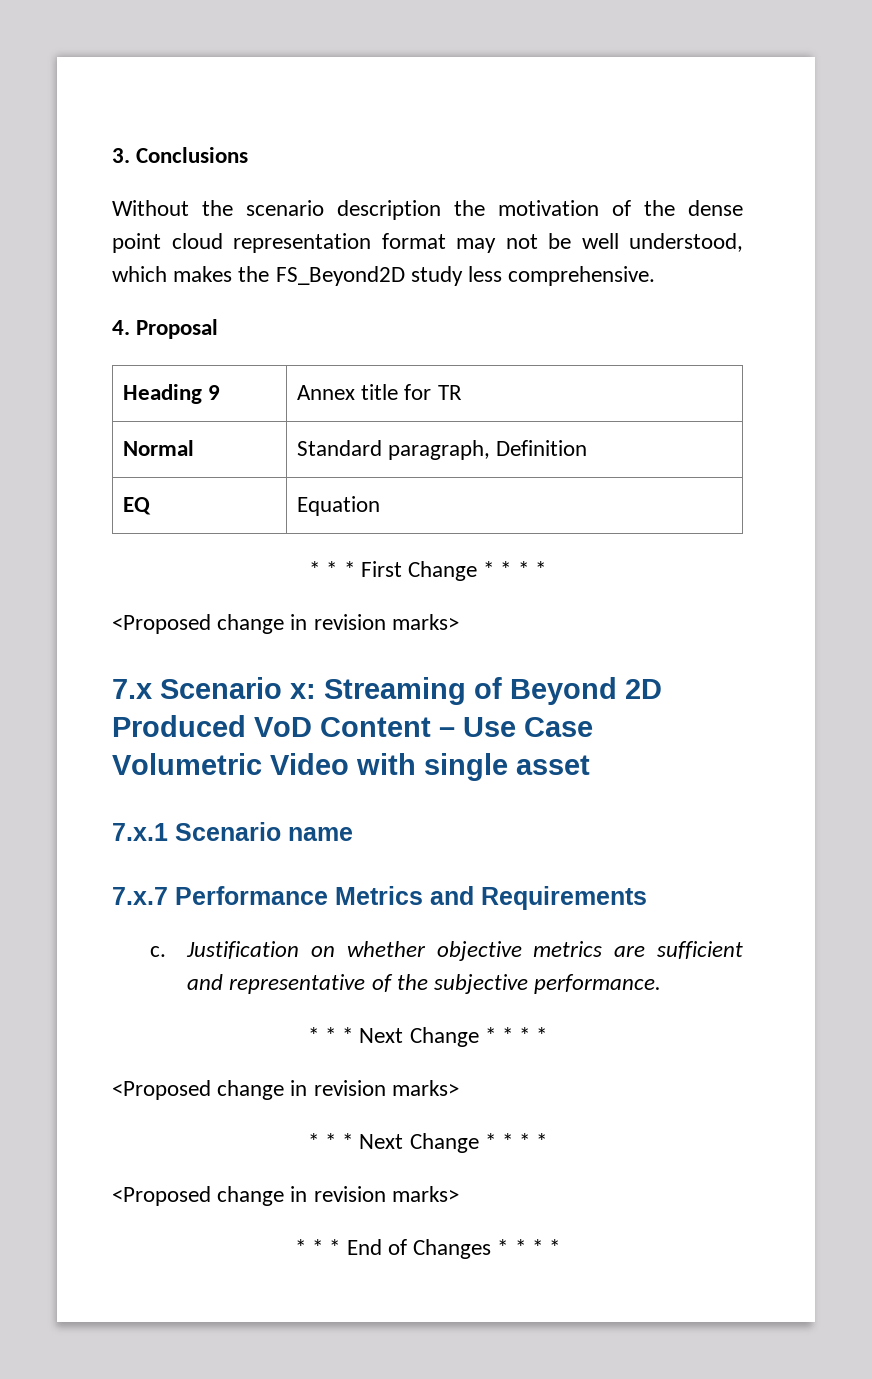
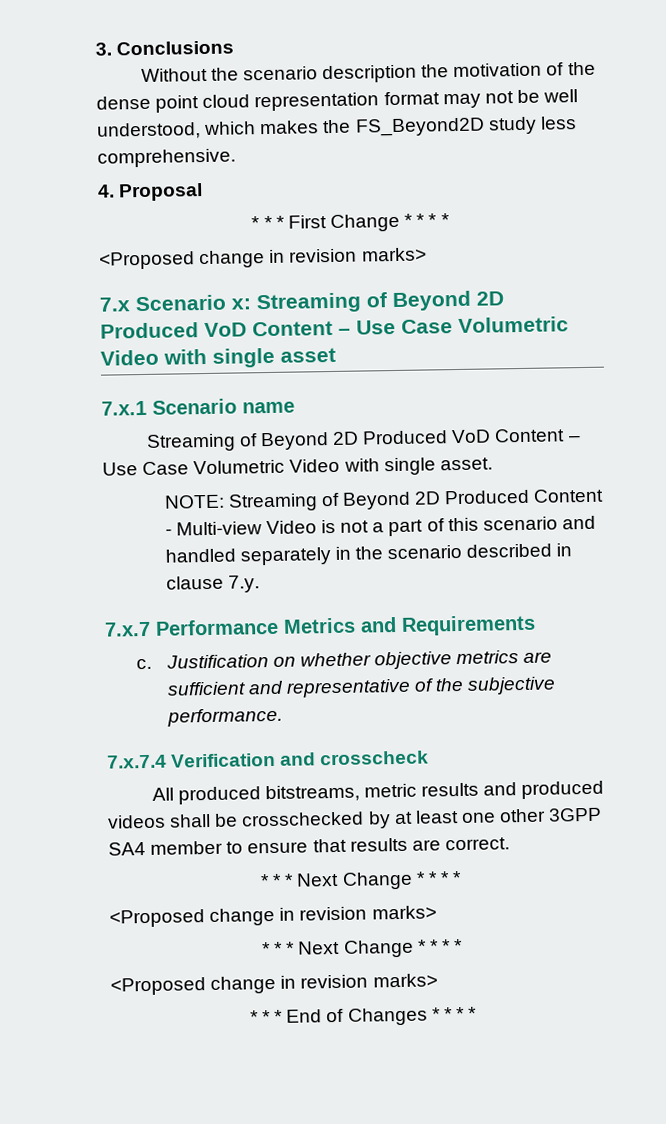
[122,384,221,404] [296,384,462,400] [122,440,194,456] [296,440,588,460] [122,497,151,515] [296,496,380,516] // Heading 9 | Annex title for TR // Normal | Standard paragraph, Definition // EQ | Equation -> (204, 192) none
(353, 834) none -> [145,428,581,452] [102,457,493,476] [163,488,605,512] [164,515,596,537] [164,543,573,566] [165,575,260,593] // Streaming of Beyond 2D Produced VoD Content – Use Case Volumetric Video with single asset. // NOTE: Streaming of Beyond 2D Produced Content - Multi-view Video is not a part of this scenario and handled separately in the scenario described in clause 7.y.
(662, 984) none -> [107,750,430,769] [151,780,605,805] [107,807,603,829] [108,837,510,856] // 7.x.7.4 Verification and crosscheck // All produced bitstreams, metric results and produced videos shall be crosschecked by at least one other 3GPP SA4 member to ensure that results are correct.

